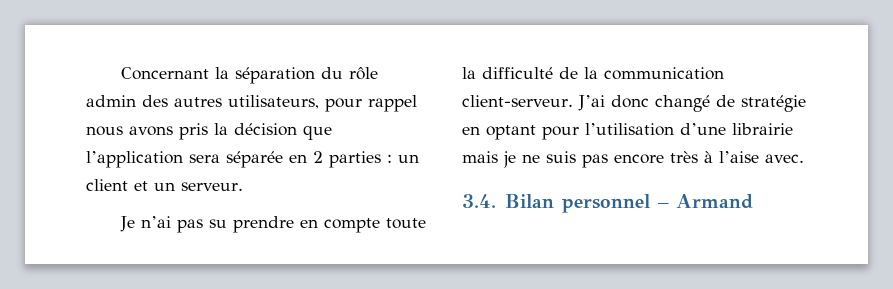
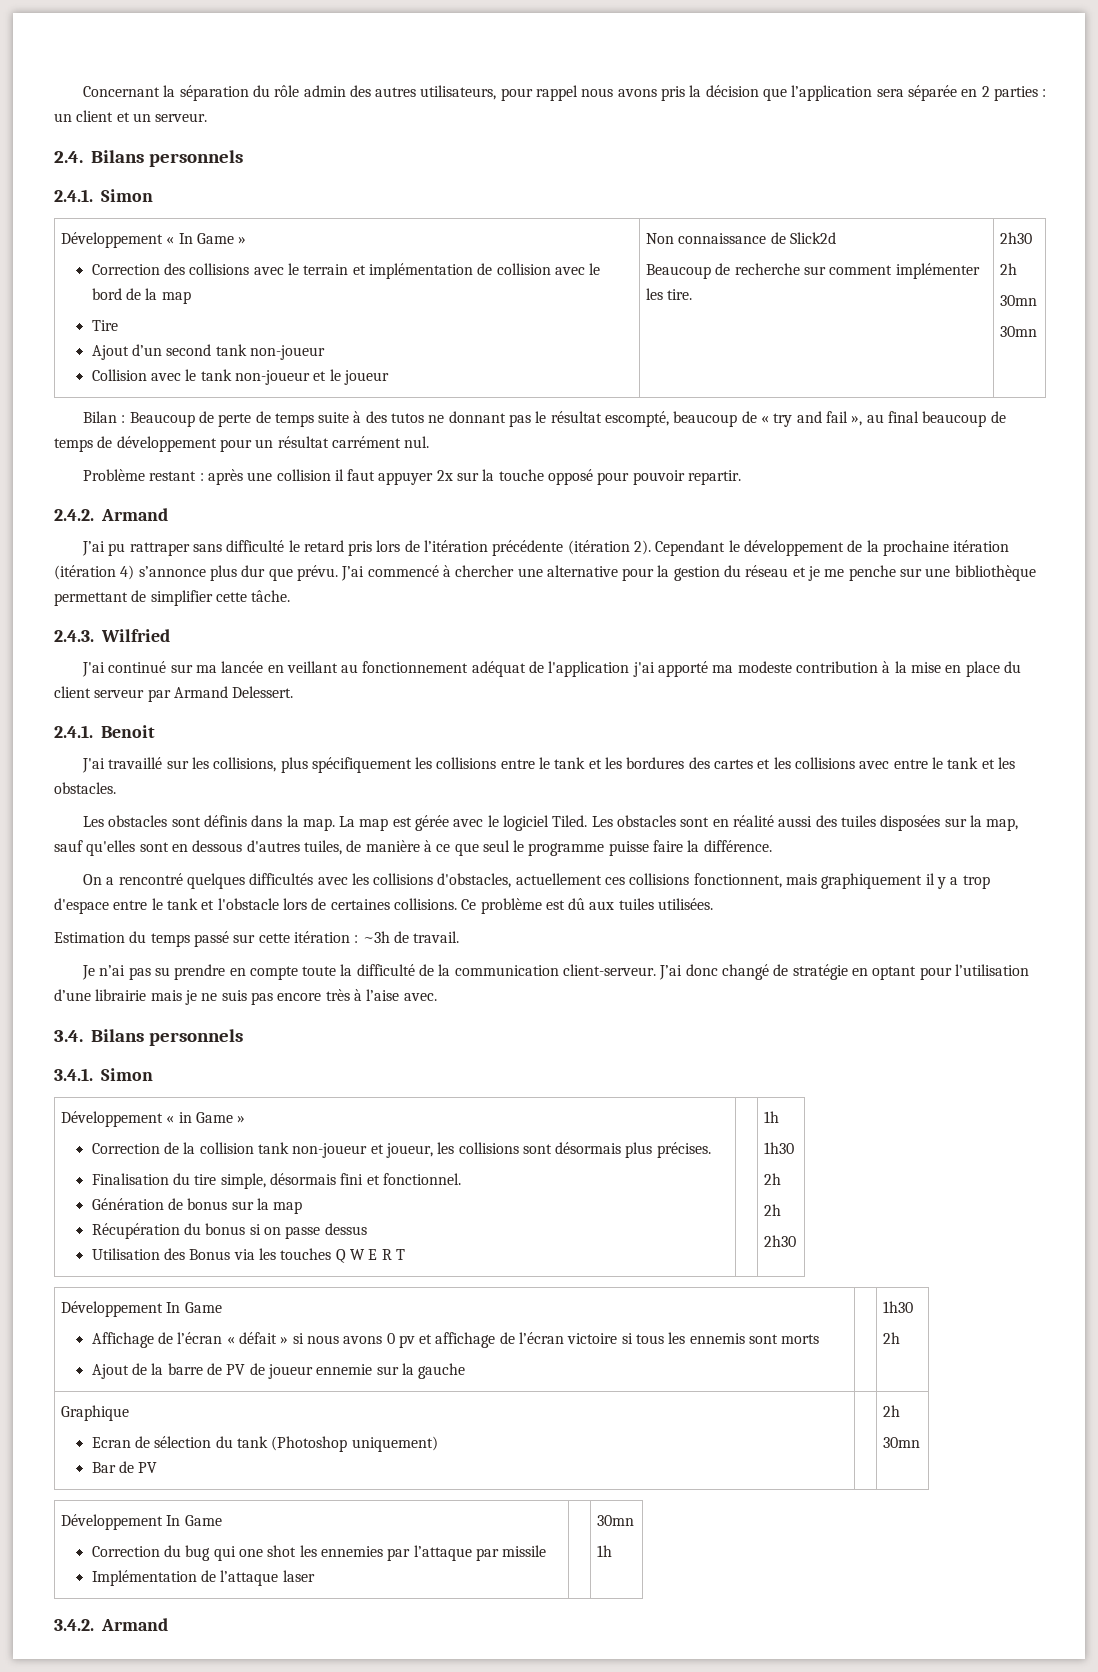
(243, 186) none -> [54,150,243,167] [54,189,153,202] [61,232,247,248] [91,263,601,279] [91,288,191,304] [91,320,118,331] [91,344,325,360] [91,369,389,385] [646,232,837,244] [646,263,980,279] [646,288,693,300] [1000,232,1033,244] [1000,263,1018,275] [1000,295,1038,306] [1000,326,1038,337] [82,411,1006,427] [54,436,430,452] [82,469,742,485] [54,508,168,521] [81,540,1010,556] [54,565,1036,581] [54,590,291,606] [54,629,170,642] [81,661,1021,677] [54,686,294,702] [54,725,155,738] [81,757,1015,773] [54,782,116,794] [82,815,1019,831] [54,840,772,856] [82,873,990,889] [54,898,714,914] [54,931,460,947] // 2.4. Bilans personnels // 2.4.1. Simon // Développement « In Game » // Correction des collisions avec le terrain et implémentation de collision avec le bord de la map // Tire // Ajout d’un second tank non-joueur // Collision avec le tank non-joueur et le joueur | Non connaissance de Slick2d // Beaucoup de recherche sur comment implémenter les tire. | 2h30 // 2h // 30mn // 30mn // Bilan : Beaucoup de perte de temps suite à des tutos ne donnant pas le résultat escompté, beaucoup de « try and fail », au final beaucoup de temps de développement pour un résultat carrément nul. // Problème restant : après une collision il faut appuyer 2x sur la touche opposé pour pouvoir repartir. // 2.4.2. Armand // J’ai pu rattraper sans difficulté le retard pris lors de l’itération précédente (itération 2). Cependant le développement de la prochaine itération (itération 4) s’annonce plus dur que prévu. J’ai commencé à chercher une alternative pour la gestion du réseau et je me penche sur une bibliothèque permettant de simplifier cette tâche. // 2.4.3. Wilfried // J'ai continué sur ma lancée en veillant au fonctionnement adéquat de l'application j'ai apporté ma modeste contribution à la mise en place du client serveur par Armand Delessert. // 2.4.1. Benoit // J'ai travaillé sur les collisions, plus spécifiquement les collisions entre le tank et les bordures des cartes et les collisions avec entre le tank et les obstacles. // Les obstacles sont définis dans la map. La map est gérée avec le logiciel Tiled. Les obstacles sont en réalité aussi des tuiles disposées sur la map, sauf qu'elles sont en dessous d'autres tuiles, de manière à ce que seul le programme puisse faire la différence. // On a rencontré quelques difficultés avec les collisions d'obstacles, actuellement ces collisions fonctionnent, mais graphiquement il y a trop d'espace entre le tank et l'obstacle lors de certaines collisions. Ce problème est dû aux tuiles utilisées. // Estimation du temps passé sur cette itération : ~3h de travail.
[504,194,669,213] Bilan personnel – -> [91,1029,243,1046] [54,1068,153,1081] [61,1111,246,1127] [91,1142,711,1158] [91,1173,461,1189] [91,1198,303,1214] [91,1223,367,1239] [91,1248,405,1263] [764,1111,780,1123] [764,1142,795,1154] [764,1173,782,1185] [764,1204,782,1216] [764,1235,797,1247] [61,1301,222,1317] [91,1332,820,1348] [91,1363,466,1379] [883,1301,914,1313] [883,1332,901,1344] [61,1405,130,1421] [91,1436,438,1452] [91,1461,158,1473] [883,1405,901,1417] [883,1437,921,1448] [61,1514,222,1530] [91,1545,547,1561] [91,1570,315,1586] [597,1515,635,1526] [597,1545,613,1557] [54,1619,94,1631] Bilans personnels // 3.4.1. Simon // Développement « in Game » // Correction de la collision tank non-joueur et joueur, les collisions sont désormais plus précises. // Finalisation du tire simple, désormais fini et fonctionnel. // Génération de bonus sur la map // Récupération du bonus si on passe dessus // Utilisation des Bonus via les touches Q W E R T | | 1h // 1h30 // 2h // 2h // 2h30 // Développement In Game // Affichage de l’écran « défait » si nous avons 0 pv et affichage de l’écran victoire si tous les ennemis sont morts // Ajout de la barre de PV de joueur ennemie sur la gauche | | 1h30 // 2h // Graphique // Ecran de sélection du tank (Photoshop uniquement) // Bar de PV | | 2h // 30mn // Développement In Game // Correction du bug qui one shot les ennemies par l’attaque par missile // Implémentation de l’attaque laser | | 30mn // 1h // 3.4.2.

